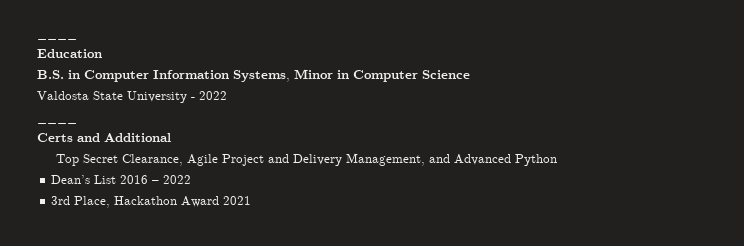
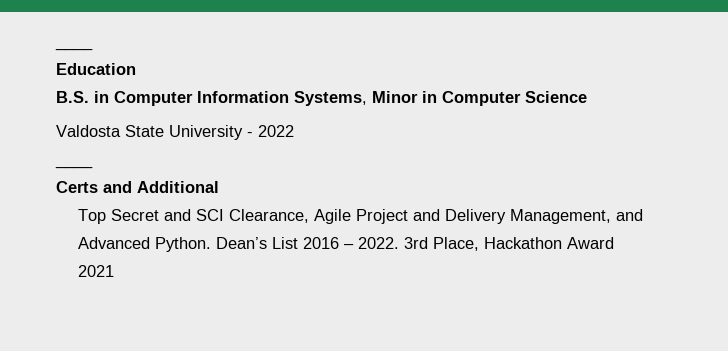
(118, 158) none -> [164,209,225,221] and SCI
[514,154,557,166] Python // -> [155,237,212,252] Python.
[163,175,192,184] 2022 // -> [358,237,400,249] 2022.

